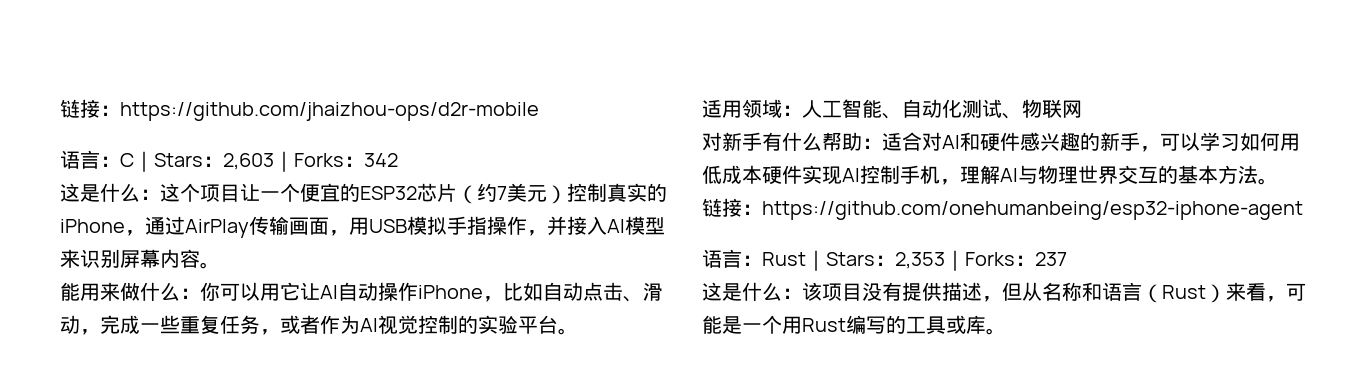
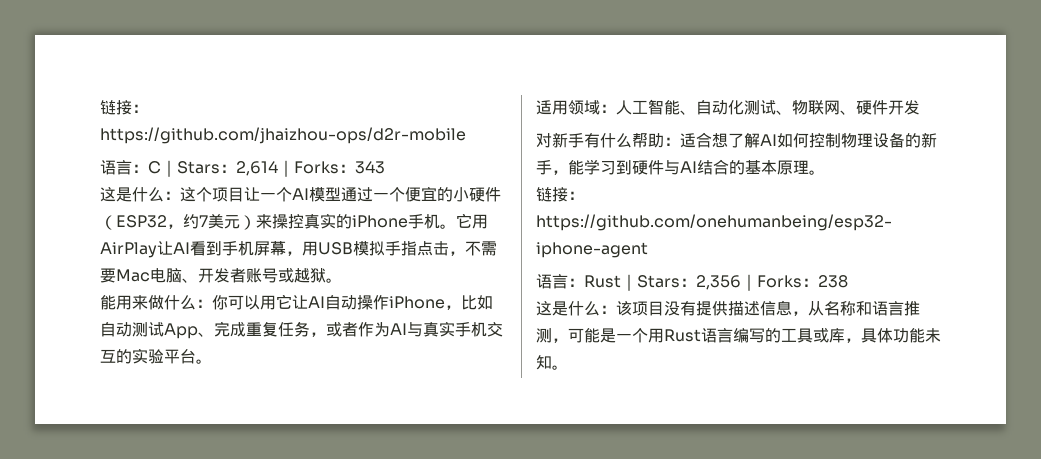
[223,151,398,172] 2,603｜Forks：342 -> [236,160,385,177] 2,614｜Forks：343
[300,183,477,204] 便宜的ESP32芯片（ -> [292,186,501,202] [100,215,183,230] AI模型通过一个便宜的小硬件（ESP32，
[567,183,607,202] 控制 -> [256,214,304,229] 来操控
[125,216,665,238] [60,249,200,268] ，通过AirPlay传输画面，用USB模拟手指操作，并接入AI模型来识别屏幕内容 -> [408,213,488,229] [100,241,497,258] [100,268,326,283] 手机。它用AirPlay让AI看到手机屏幕，用USB模拟手指点击，不需要Mac电脑、开发者账号或越狱
[583,282,663,302] [60,315,180,335] 点击、滑动，完成一些 -> [132,321,246,339] 测试App、完成
[378,315,458,335] 视觉控制 -> [407,321,503,337] [100,349,116,363] 与真实手机交互
(1082, 109) none -> [840,100,920,115] 、硬件开发
[922,132,1300,152] [702,165,1258,185] 对AI和硬件感兴趣的新手，可以学习如何用低成本硬件实现AI控制手机，理解AI与物理世界交互的基本方法 -> [712,132,937,148] [536,159,809,175] 想了解AI如何控制物理设备的新手，能学习到硬件与AI结合的基本原理
[895,250,1067,271] 2,353｜Forks：237 -> [696,274,848,291] 2,356｜Forks：238
[982,282,1022,302] ，但 -> [760,300,808,316] 信息，
[1142,282,1266,303] （Rust）来看 -> [904,301,920,316] [536,328,552,343] 推测
(846, 325) none -> [701,328,733,343] 语言
(986, 324) none -> [845,328,941,343] [536,355,552,370] ，具体功能未知

